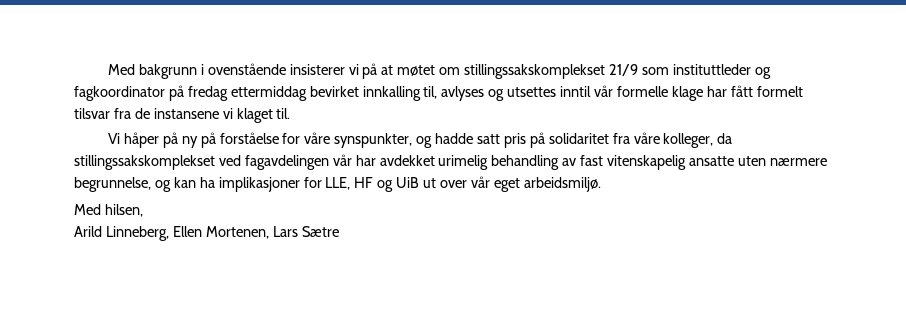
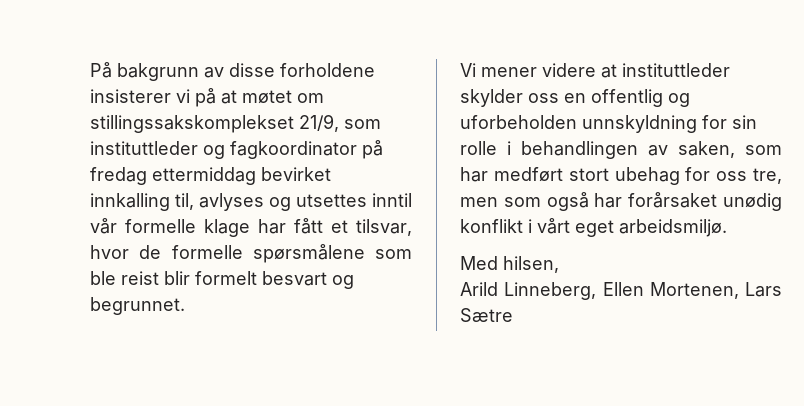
[107,63,286,79] Med bakgrunn i ovenstående -> [90,62,375,81] På bakgrunn av disse forholdene
[608,64,638,76] 21/9 -> [299,114,339,132] 21/9,
[756,86,803,97] [74,108,291,123] [107,132,733,148] [74,154,827,170] [74,176,490,192] formelt tilsvar fra de instansene vi klaget til. // Vi håper på ny på forståelse for våre synspunkter, og hadde satt pris på solidaritet fra våre kolleger, da stillingssakskomplekset ved fagavdelingen vår har avdekket urimelig behandling av fast vitenskapelig ansatte uten nærmere begrunnelse, og kan ha implikasjoner for LLE, HF og UiB ut over vår -> [331,219,412,236] [90,244,412,263] [90,271,354,289] [90,297,185,315] [460,63,730,78] [460,89,690,107] [460,115,757,133] [460,141,782,159] [460,167,782,185] [460,192,782,211] [460,218,570,234] et tilsvar, hvor de formelle spørsmålene som ble reist blir formelt besvart og begrunnet. // Vi mener videre at instituttleder skylder oss en offentlig og uforbeholden unnskyldning for sin rolle i behandlingen av saken, som har medført stort ubehag for oss tre, men som også har forårsaket unødig konflikt i vårt

